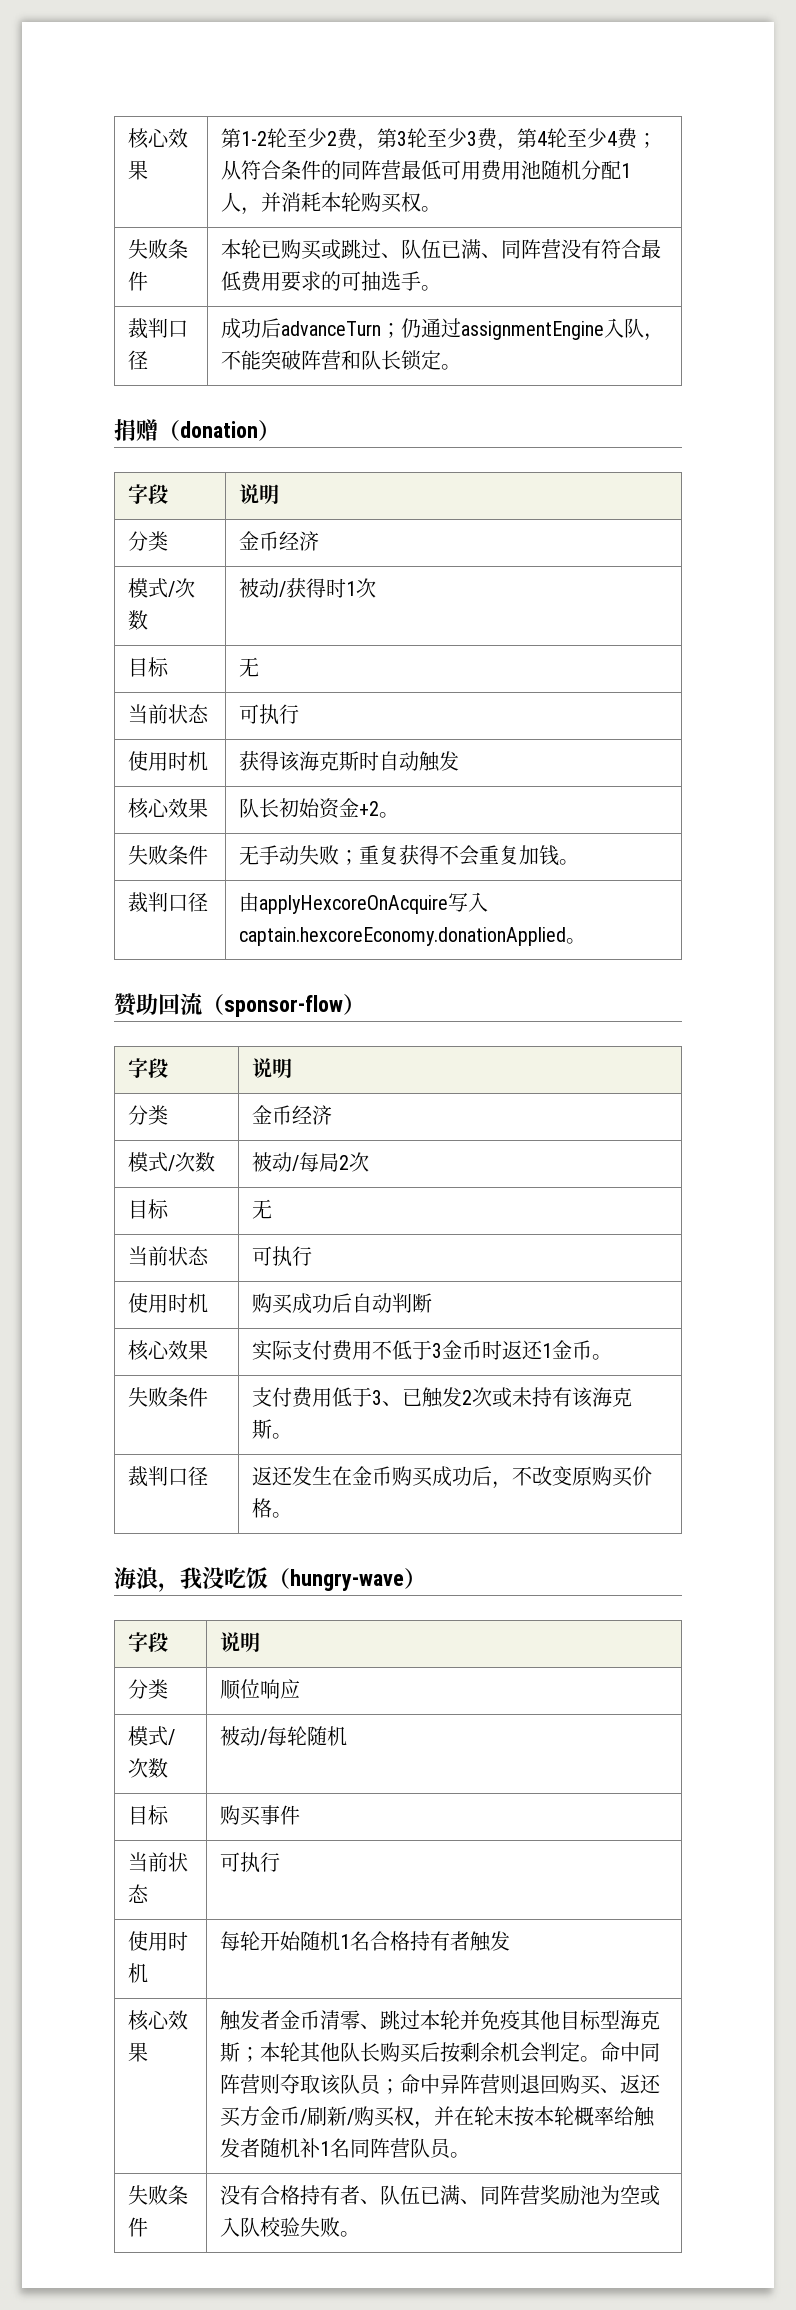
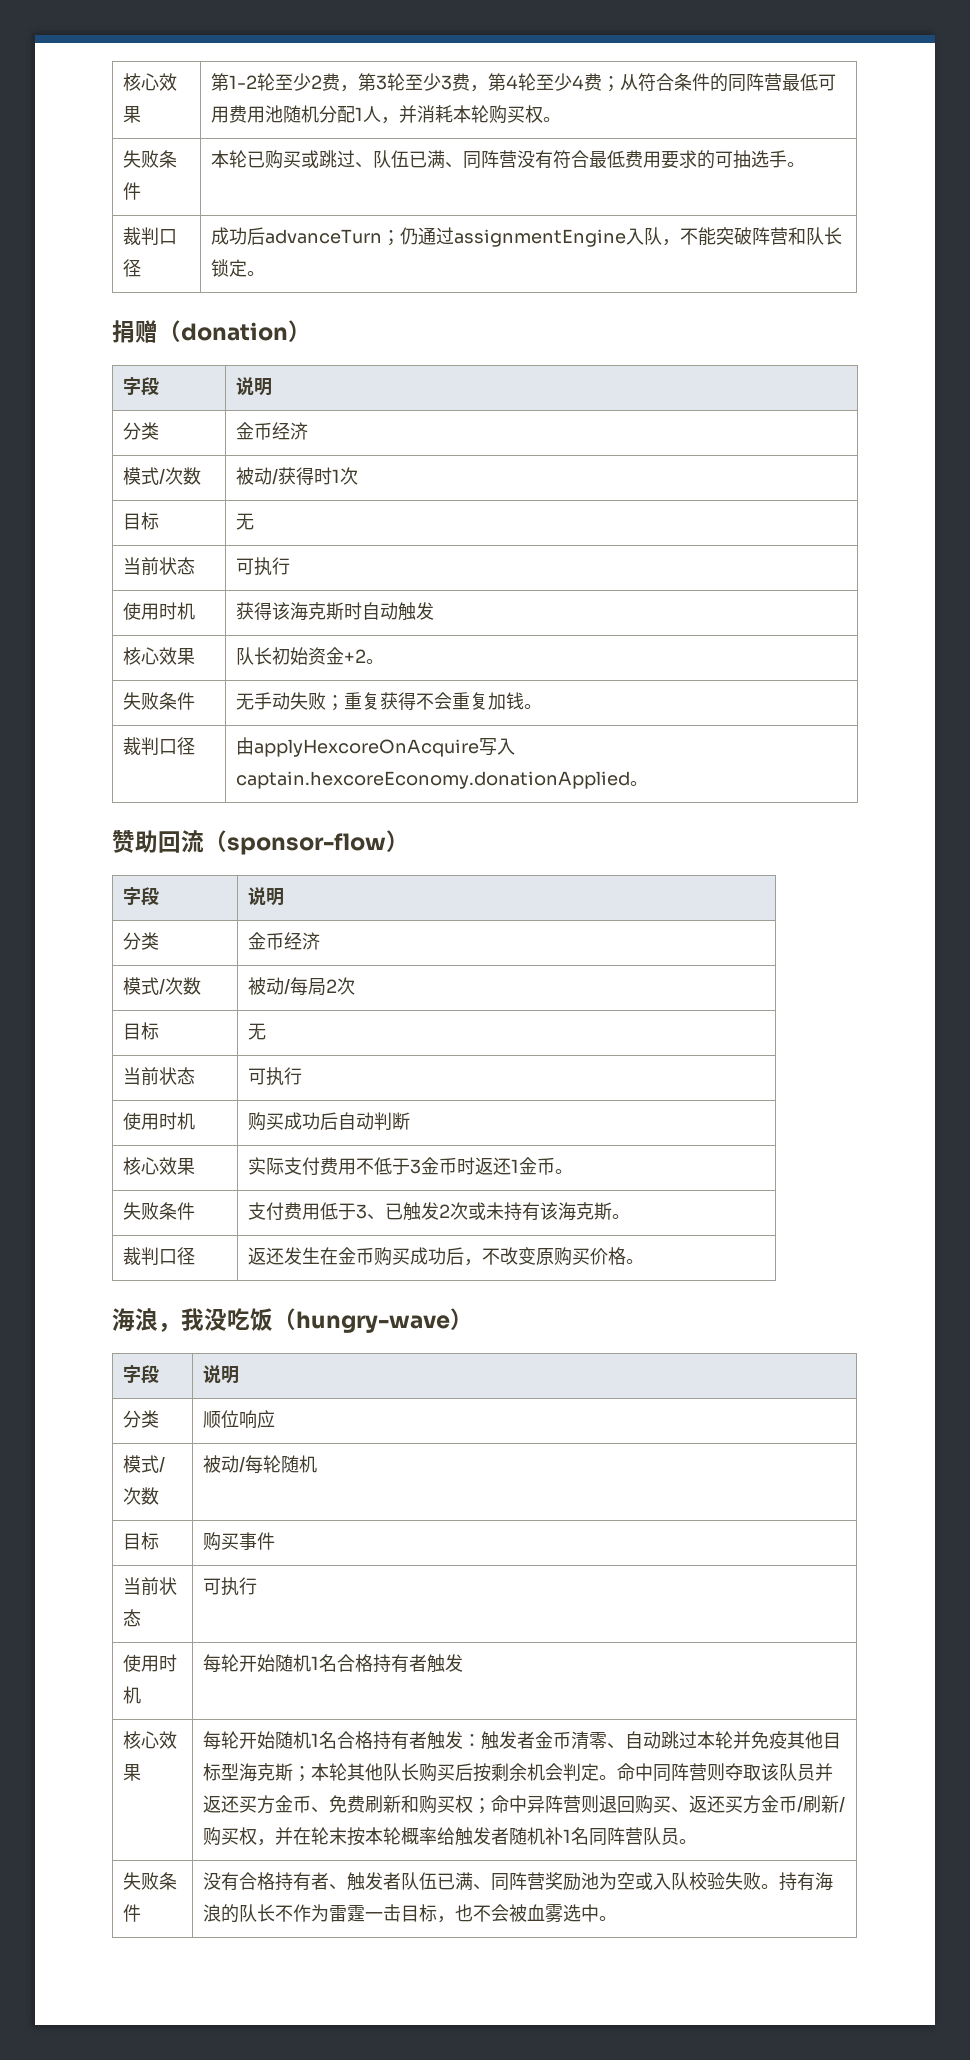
(149, 2052) none -> [202,1731,481,1750] 每轮开始随机1名合格持有者触发：
(381, 2026) none -> [624,1731,661,1749] 自动
(383, 2084) none -> [814,1763,833,1781] [202,1795,473,1814] 并返还买方金币、免费刷新和购买权
(381, 2201) none -> [346,1872,401,1891] 触发者
(361, 2234) none -> [778,1872,833,1891] [202,1904,617,1923] 持有海浪的队长不作为雷霆一击目标，也不会被血雾选中。

